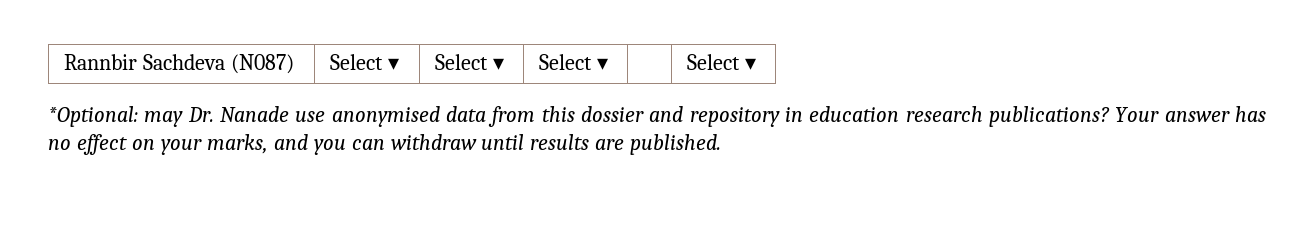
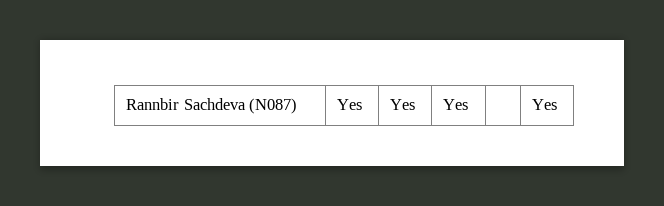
[330,54,400,70] [435,54,505,70] [539,54,609,70] [687,54,757,70] [48,106,1266,127] [48,134,722,155] Select ▾ | Select ▾ | Select ▾ | | Select ▾ // *Optional: may Dr. Nanade use anonymised data from this dossier and repository in education research publications? Your answer has no effect on your marks, and you can withdraw until results are published. -> [337,99,363,110] [390,99,416,110] [443,99,469,110] [532,99,558,110] Yes | Yes | Yes | | Yes

